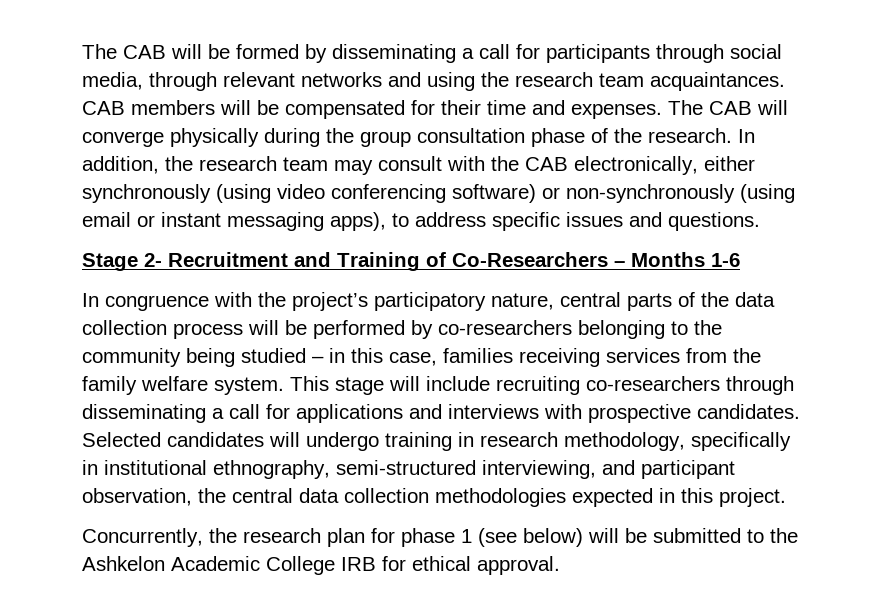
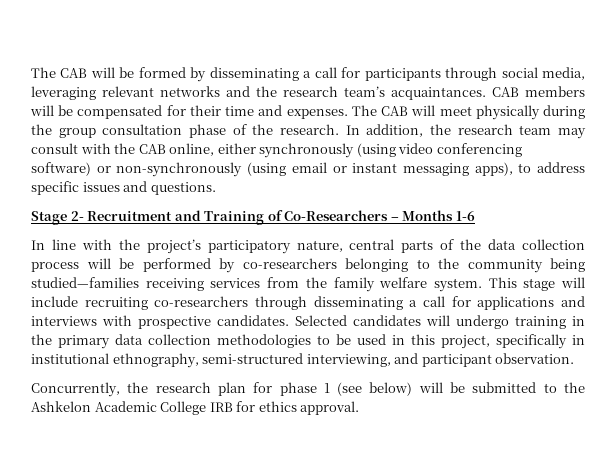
[149,72,217,91] through -> [31,86,96,100] leveraging
[427,72,644,91] using the research team -> [256,86,385,97] the research team’s
[82,131,164,147] converge -> [439,106,472,116] meet
[574,156,698,175] electronically, -> [169,143,215,156] online,
[105,295,209,311] congruence -> [51,239,76,250] line
[241,348,513,366] studied – in this case, families -> [31,277,139,288] studied—families
[480,432,685,451] research methodology, -> [31,334,490,349] the primary data collection methodologies to be used in this project,
[82,488,786,507] observation, the central data collection methodologies expected in this project. -> [495,353,575,364] observation.
[412,556,471,571] ethical -> [258,401,297,412] ethics

